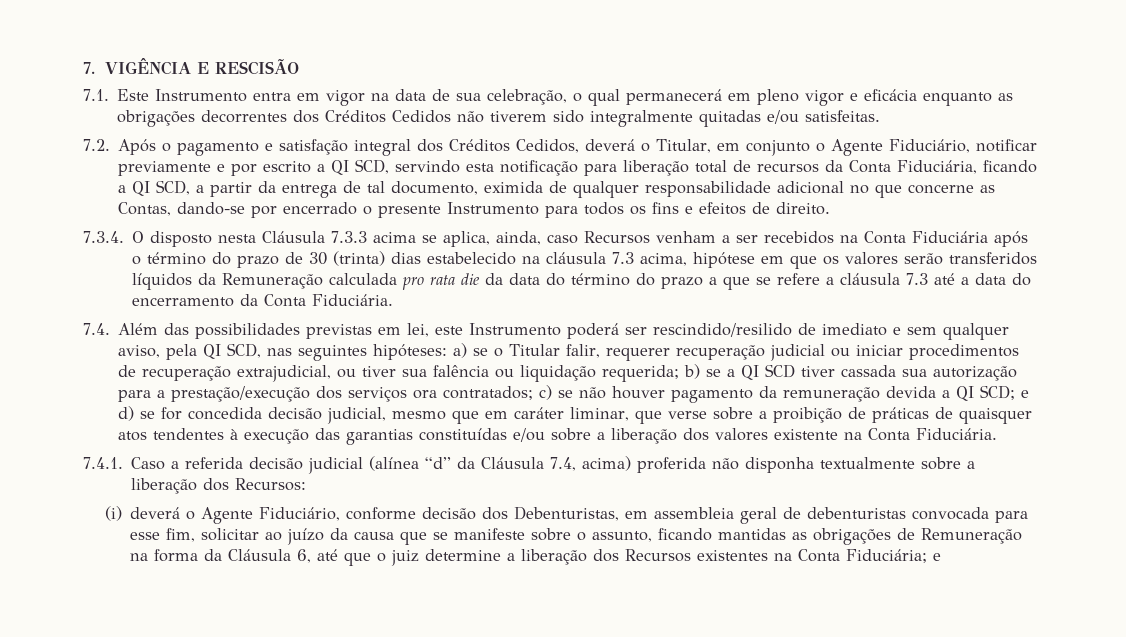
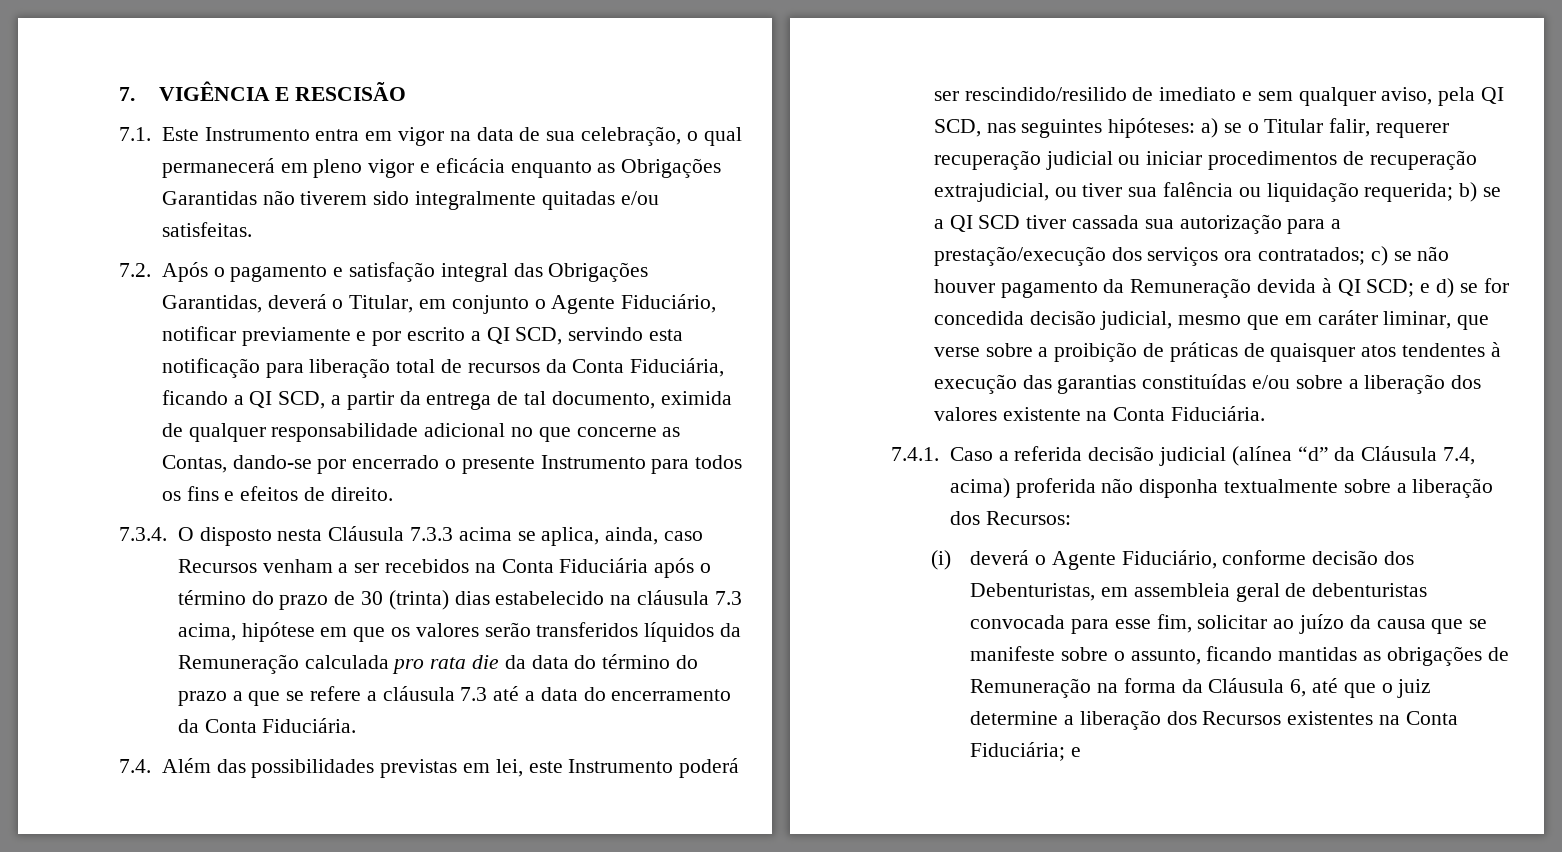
[117,110,452,127] obrigações decorrentes dos Créditos Cedidos -> [621,158,722,178] [161,191,257,205] Obrigações Garantidas
[417,139,580,153] dos Créditos Cedidos, -> [513,262,649,282] [161,295,262,313] das Obrigações Garantidas,
[783,386,951,402] remuneração devida a -> [1130,278,1332,298] Remuneração devida à

